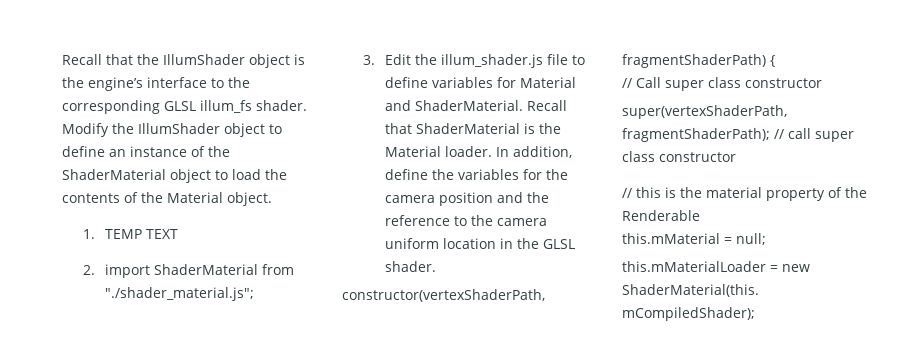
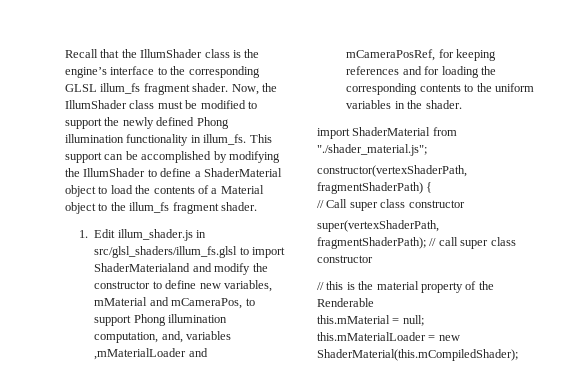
[249,54,290,68] object -> [204,49,230,58] class
[256,100,307,111] [62,123,282,137] [62,146,230,157] shader. Modify the IllumShader object to define an instance of the -> [143,83,277,95] [65,100,257,109] [65,117,229,129] [65,134,272,146] [65,151,280,163] [65,168,201,177] fragment shader. Now, the IllumShader class must be modified to support the newly defined Phong illumination functionality in illum_fs. This support can be accomplished by modifying the IllumShader to define a
[141,192,272,206] [83,229,178,239] [83,264,294,278] [104,287,254,301] [363,54,585,68] [384,77,576,88] [384,100,567,111] [384,123,561,134] [384,146,572,158] [384,169,568,180] [384,192,549,206] [384,215,547,226] [384,238,575,249] [384,261,436,272] the Material object. // 1. TEMP TEXT // 2. import ShaderMaterial from "./shader_material.js"; // 3. Edit the illum_shader.js file to define variables for Material and ShaderMaterial. Recall that ShaderMaterial is the Material loader. In addition, define the variables for the camera position and the reference to the camera uniform location in the GLSL shader. -> [211,185,264,194] [65,202,257,214] [79,229,207,241] [94,246,286,258] [94,263,268,275] [94,280,272,292] [94,297,255,309] [94,314,228,326] [94,331,232,343] [94,348,208,360] [346,49,497,61] [346,66,496,78] [346,83,534,95] [346,100,462,109] [317,127,457,139] [317,144,427,156] a Material object to the illum_fs fragment shader. // 1. Edit illum_shader.js in src/glsl_shaders/illum_fs.glsl to import ShaderMaterialand and modify the constructor to define new variables, mMaterial and mCameraPos, to support Phong illumination computation, and, variables ,mMaterialLoader and mCameraPosRef, for keeping references and for loading the corresponding contents to the uniform variables in the shader. // import ShaderMaterial from "./shader_material.js";

